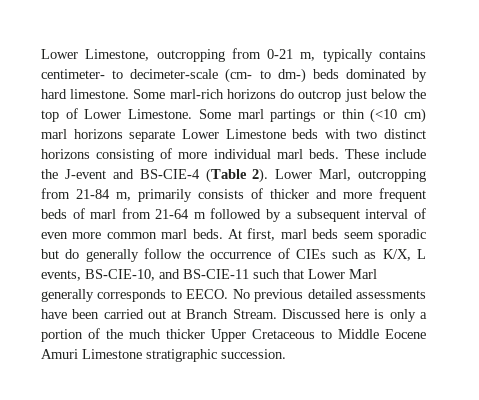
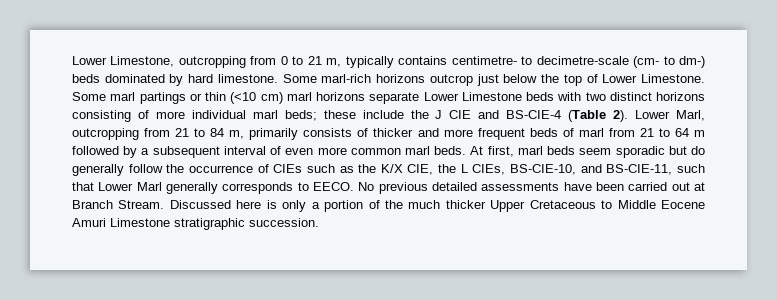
[267,49,426,62] [41,69,219,79] 0-21 m, typically contains centimeter- to decimeter-scale -> [280,56,629,68] 0 to 21 m, typically contains centimetre- to decimetre-scale
[280,89,295,99] do -> (426, 78) none
[308,149,426,159] [41,169,106,179] beds. These include the J-event -> [284,110,472,121] beds; these include the J CIE
[76,189,110,199] 21-84 -> [175,128,225,137] 21 to 84
[155,209,190,219] 21-64 -> [639,128,689,137] 21 to 64
[382,249,426,261] [41,270,81,281] K/X, L events, -> [358,164,506,175] the K/X CIE, the L CIEs,
[183,269,249,279] BS-CIE-11 -> [606,164,673,175] BS-CIE-11,

